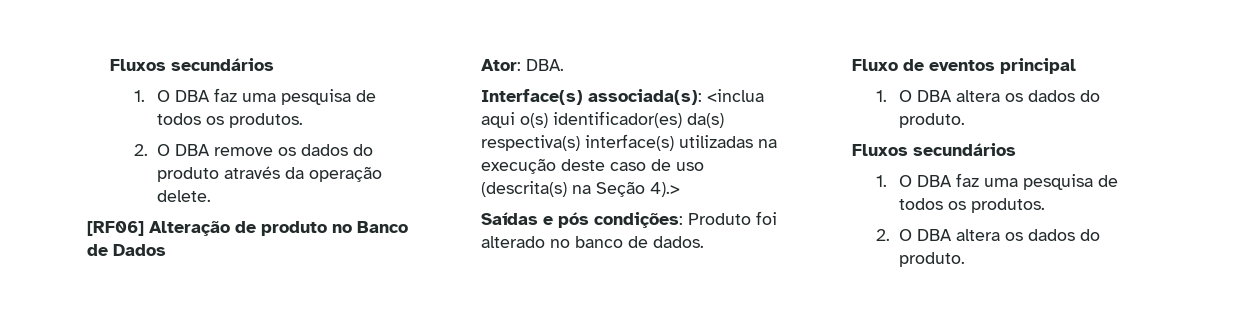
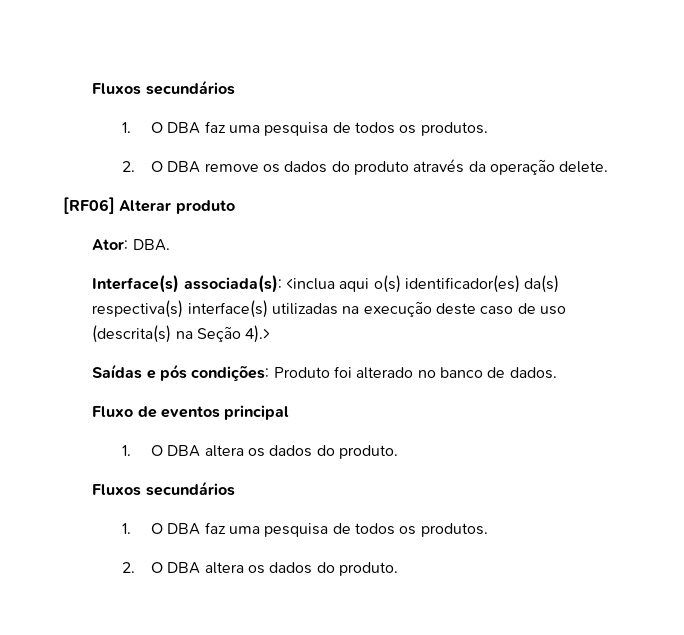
[149,221,408,236] [87,244,166,256] Alteração de produto no Banco de Dados -> [119,200,235,214] Alterar produto

